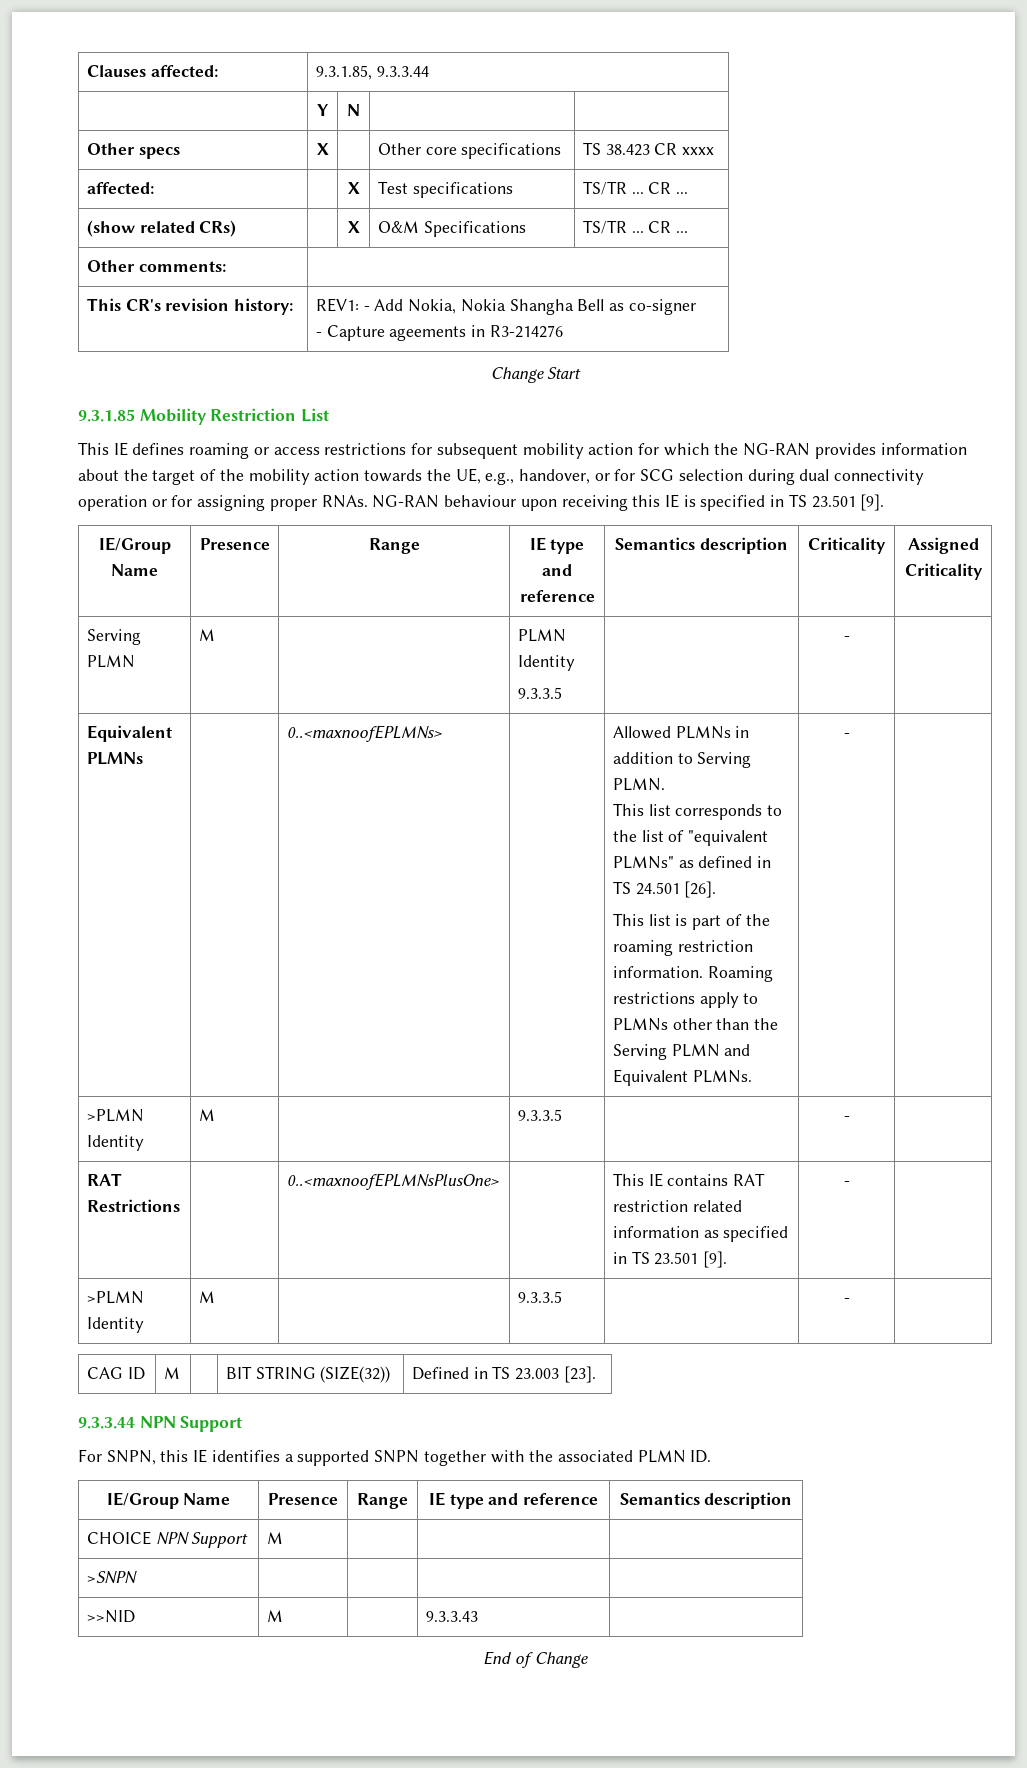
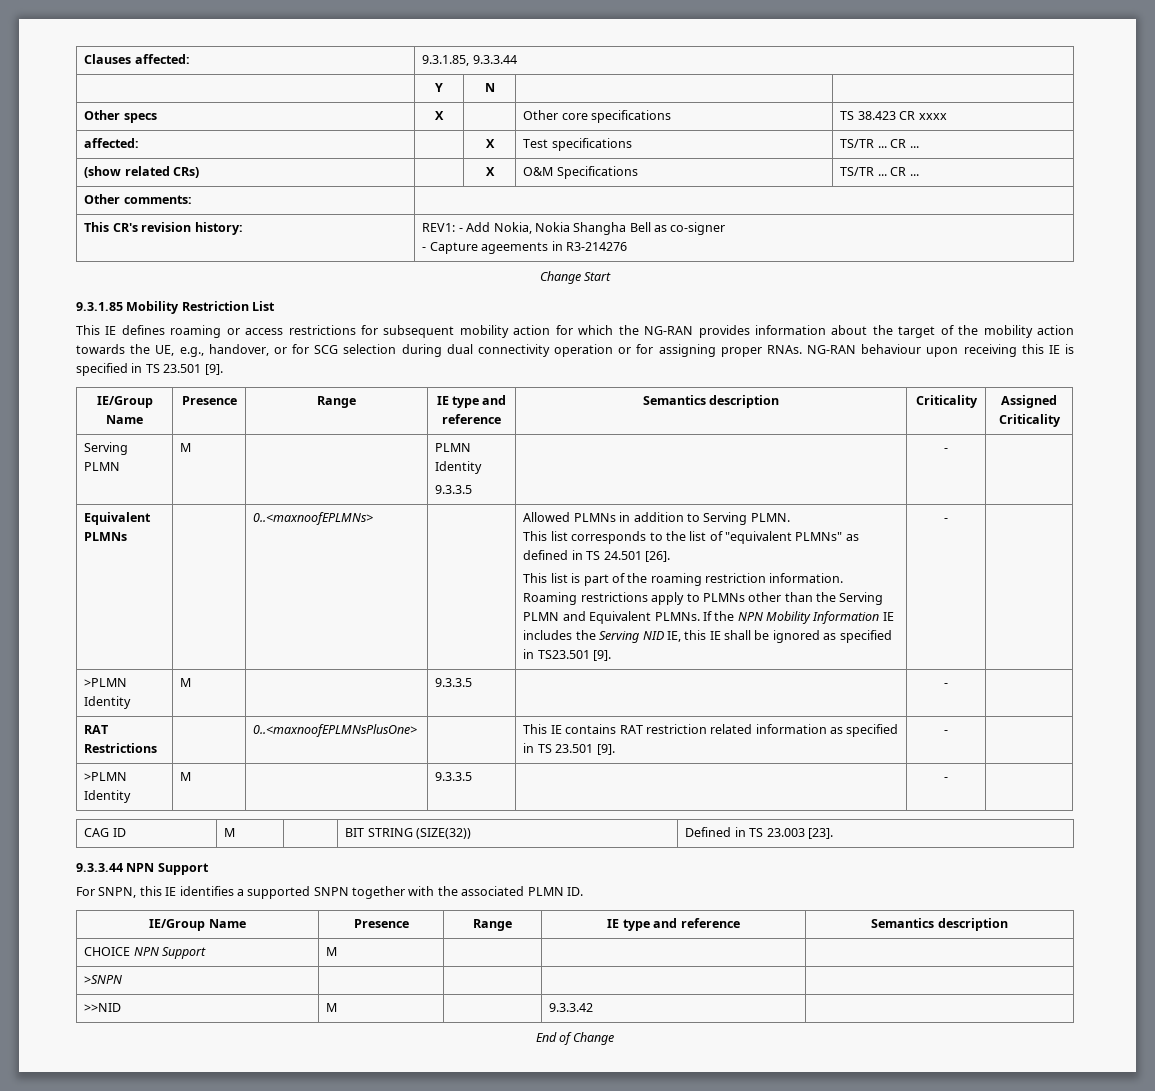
(752, 1076) none -> [702,611,894,624] [523,630,892,643] [523,649,612,661] If the NPN Mobility Information IE includes the Serving NID IE, this IE shall be ignored as specified in TS23.501 [9].
[425,1611,478,1622] 9.3.3.43 -> [549,1003,594,1012] 9.3.3.42

